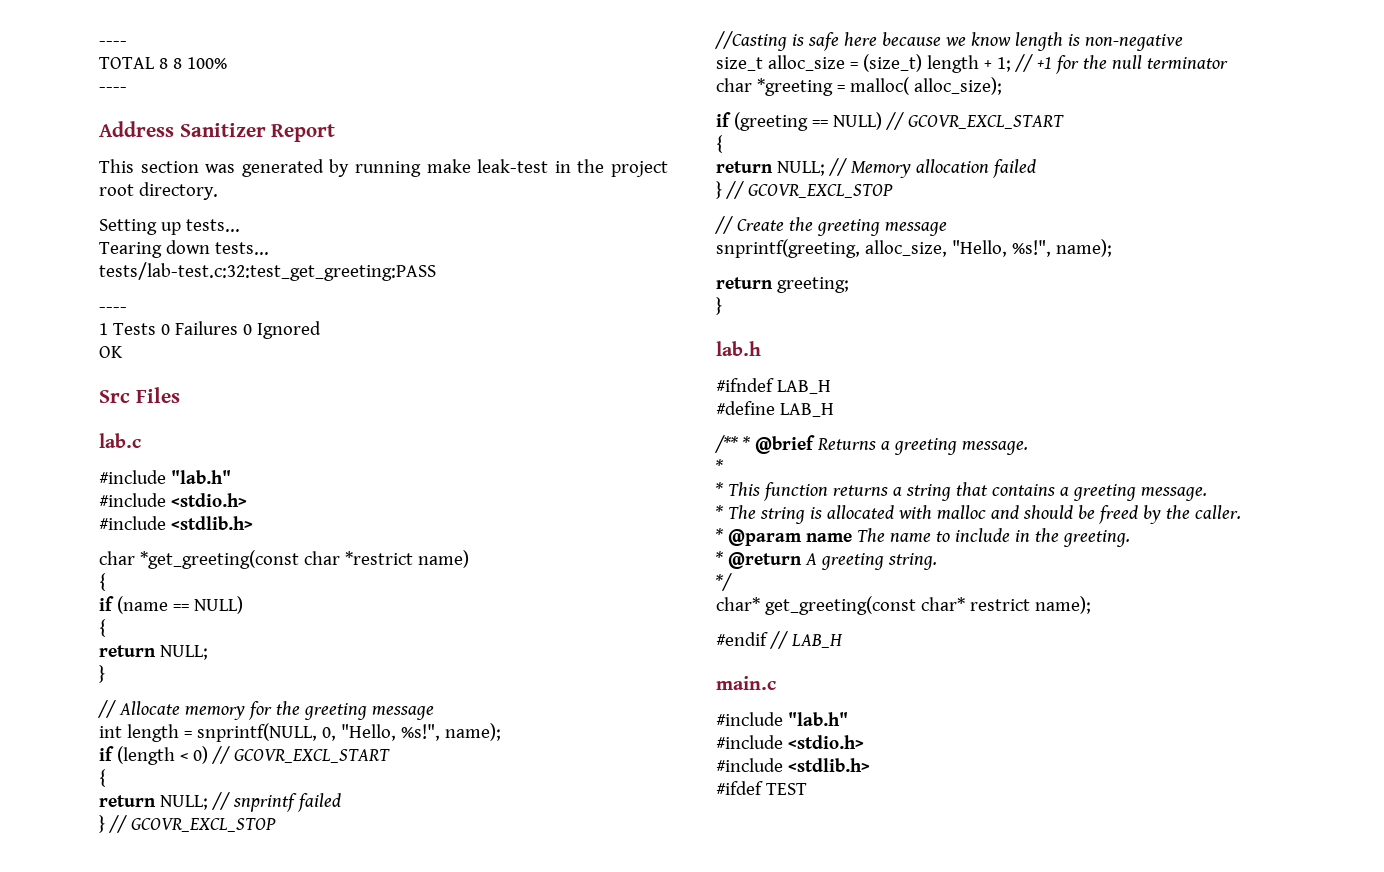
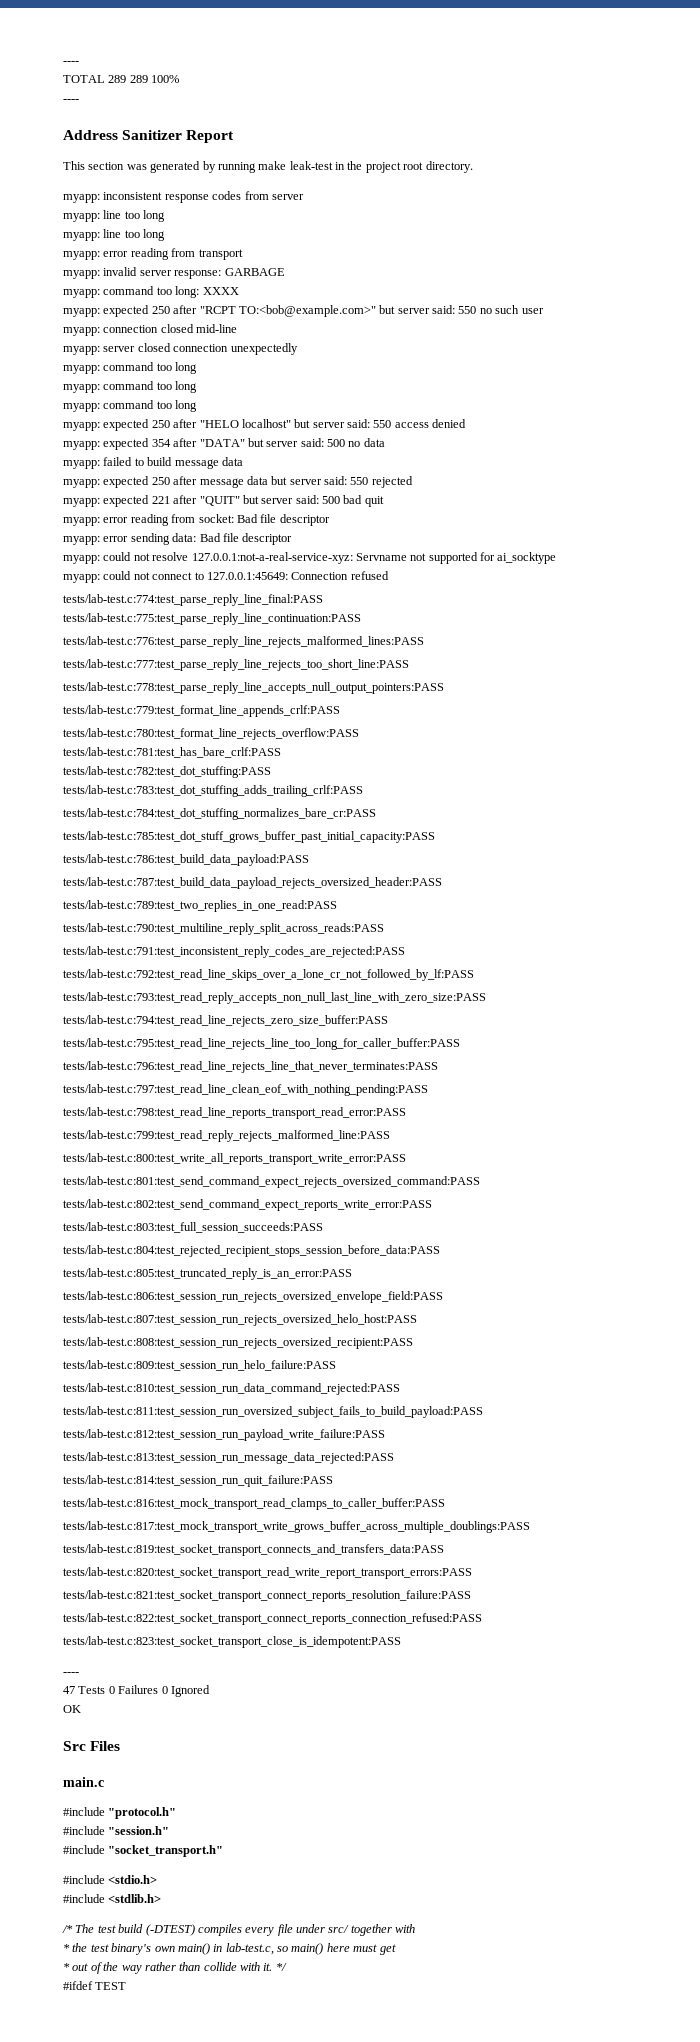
[158,58,182,69] 8 8 -> [108,75,148,83] 289 289
[99,219,240,235] [99,240,269,258] [99,262,436,281] [99,307,127,312] [99,323,108,335] Setting up tests... // Tearing down tests... // tests/lab-test.c:32:test_get_greeting:PASS // ---- // 1 -> [63,191,304,203] [63,210,166,222] [63,229,166,241] [63,248,243,260] [63,267,285,279] [63,286,239,298] [63,305,544,317] [63,324,238,336] [63,343,298,355] [63,362,198,374] [63,381,198,393] [63,400,198,412] [63,419,467,431] [63,438,385,450] [63,457,243,469] [63,476,413,488] [63,495,384,507] [63,514,330,526] [63,533,293,545] [63,552,557,564] [63,571,389,583] [63,594,323,606] [63,613,361,625] [63,636,424,648] [63,659,409,671] [63,682,444,694] [63,705,340,717] [63,728,359,740] [63,747,281,758] [63,766,271,778] [63,785,363,797] [63,808,376,820] [63,831,435,843] [63,854,309,866] [63,877,442,889] [63,900,337,912] [63,923,384,935] [63,946,405,958] [63,969,474,981] [63,992,486,1004] [63,1015,388,1027] [63,1038,460,1050] [63,1061,438,1073] [63,1084,428,1096] [63,1107,406,1119] [63,1130,390,1142] [63,1153,406,1165] [63,1176,480,1188] [63,1199,432,1211] [63,1222,323,1233] [63,1245,440,1257] [63,1268,352,1280] [63,1291,443,1303] [63,1314,417,1326] [63,1337,413,1349] [63,1360,336,1371] [63,1383,400,1395] [63,1406,483,1418] [63,1429,385,1441] [63,1452,394,1464] [63,1475,333,1487] [63,1498,445,1510] [63,1521,530,1533] [63,1544,444,1556] [63,1567,472,1579] [63,1590,471,1602] [63,1613,482,1625] [63,1636,401,1648] [63,1672,79,1675] [63,1686,75,1694] myapp: inconsistent response codes from server // myapp: line too long // myapp: line too long // myapp: error reading from transport // myapp: invalid server response: GARBAGE // myapp: command too long: XXXX // myapp: expected 250 after "RCPT TO:<bob@example.com>" but server said: 550 no such user // myapp: connection closed mid-line // myapp: server closed connection unexpectedly // myapp: command too long // myapp: command too long // myapp: command too long // myapp: expected 250 after "HELO localhost" but server said: 550 access denied // myapp: expected 354 after "DATA" but server said: 500 no data // myapp: failed to build message data // myapp: expected 250 after message data but server said: 550 rejected // myapp: expected 221 after "QUIT" but server said: 500 bad quit // myapp: error reading from socket: Bad file descriptor // myapp: error sending data: Bad file descriptor // myapp: could not resolve 127.0.0.1:not-a-real-service-xyz: Servname not supported for ai_socktype // myapp: could not connect to 127.0.0.1:45649: Connection refused // tests/lab-test.c:774:test_parse_reply_line_final:PASS // tests/lab-test.c:775:test_parse_reply_line_continuation:PASS // tests/lab-test.c:776:test_parse_reply_line_rejects_malformed_lines:PASS // tests/lab-test.c:777:test_parse_reply_line_rejects_too_short_line:PASS // tests/lab-test.c:778:test_parse_reply_line_accepts_null_output_pointers:PASS // tests/lab-test.c:779:test_format_line_appends_crlf:PASS // tests/lab-test.c:780:test_format_line_rejects_overflow:PASS // tests/lab-test.c:781:test_has_bare_crlf:PASS // tests/lab-test.c:782:test_dot_stuffing:PASS // tests/lab-test.c:783:test_dot_stuffing_adds_trailing_crlf:PASS // tests/lab-test.c:784:test_dot_stuffing_normalizes_bare_cr:PASS // tests/lab-test.c:785:test_dot_stuff_grows_buffer_past_initial_capacity:PASS // tests/lab-test.c:786:test_build_data_payload:PASS // tests/lab-test.c:787:test_build_data_payload_rejects_oversized_header:PASS // tests/lab-test.c:789:test_two_replies_in_one_read:PASS // tests/lab-test.c:790:test_multiline_reply_split_across_reads:PASS // tests/lab-test.c:791:test_inconsistent_reply_codes_are_rejected:PASS // tests/lab-test.c:792:test_read_line_skips_over_a_lone_cr_not_followed_by_lf:PASS // tests/lab-test.c:793:test_read_reply_accepts_non_null_last_line_with_zero_size:PASS // tests/lab-test.c:794:test_read_line_rejects_zero_size_buffer:PASS // tests/lab-test.c:795:test_read_line_rejects_line_too_long_for_caller_buffer:PASS // tests/lab-test.c:796:test_read_line_rejects_line_that_never_terminates:PASS // tests/lab-test.c:797:test_read_line_clean_eof_with_nothing_pending:PASS // tests/lab-test.c:798:test_read_line_reports_transport_read_error:PASS // tests/lab-test.c:799:test_read_reply_rejects_malformed_line:PASS // tests/lab-test.c:800:test_write_all_reports_transport_write_error:PASS // tests/lab-test.c:801:test_send_command_expect_rejects_oversized_command:PASS // tests/lab-test.c:802:test_send_command_expect_reports_write_error:PASS // tests/lab-test.c:803:test_full_session_succeeds:PASS // tests/lab-test.c:804:test_rejected_recipient_stops_session_before_data:PASS // tests/lab-test.c:805:test_truncated_reply_is_an_error:PASS // tests/lab-test.c:806:test_session_run_rejects_oversized_envelope_field:PASS // tests/lab-test.c:807:test_session_run_rejects_oversized_helo_host:PASS // tests/lab-test.c:808:test_session_run_rejects_oversized_recipient:PASS // tests/lab-test.c:809:test_session_run_helo_failure:PASS // tests/lab-test.c:810:test_session_run_data_command_rejected:PASS // tests/lab-test.c:811:test_session_run_oversized_subject_fails_to_build_payload:PASS // tests/lab-test.c:812:test_session_run_payload_write_failure:PASS // tests/lab-test.c:813:test_session_run_message_data_rejected:PASS // tests/lab-test.c:814:test_session_run_quit_failure:PASS // tests/lab-test.c:816:test_mock_transport_read_clamps_to_caller_buffer:PASS // tests/lab-test.c:817:test_mock_transport_write_grows_buffer_across_multiple_doublings:PASS // tests/lab-test.c:819:test_socket_transport_connects_and_transfers_data:PASS // tests/lab-test.c:820:test_socket_transport_read_write_report_transport_errors:PASS // tests/lab-test.c:821:test_socket_transport_connect_reports_resolution_failure:PASS // tests/lab-test.c:822:test_socket_transport_connect_reports_connection_refused:PASS // tests/lab-test.c:823:test_socket_transport_close_is_idempotent:PASS // ---- // 47
[99,433,141,448] [99,470,231,484] [99,493,247,507] [99,516,253,530] [99,550,469,569] [99,573,106,591] [99,596,243,614] [99,619,106,637] [99,645,208,660] [99,665,105,683] [97,700,434,720] [99,723,501,742] [99,746,390,765] [99,769,106,787] [99,792,341,812] [99,815,276,833] [714,31,1183,51] [716,54,1228,74] [716,77,1002,96] [716,112,1064,131] [716,135,723,153] [716,158,1036,178] [716,181,893,199] [714,216,947,236] [716,239,1112,258] [716,277,849,293] [716,297,722,315] [716,341,761,356] [716,378,831,394] [716,401,834,417] [714,435,1028,455] [715,459,724,473] [715,482,1207,501] [715,505,1241,524] [715,528,1130,547] [715,551,937,570] [715,573,732,591] [716,596,1091,615] [716,631,843,649] [716,676,776,690] [716,712,848,726] [716,735,864,749] [716,758,870,772] lab.c // #include "lab.h" // #include <stdio.h> // #include <stdlib.h> // char *get_greeting(const char *restrict name) // { // if (name == NULL) // { // return NULL; // } // // Allocate memory for the greeting message // int length = snprintf(NULL, 0, "Hello, %s!", name); // if (length < 0) // GCOVR_EXCL_START // { // return NULL; // snprintf failed // } // GCOVR_EXCL_STOP // //Casting is safe here because we know length is non-negative // size_t alloc_size = (size_t) length + 1; // +1 for the null terminator // char *greeting = malloc( alloc_size); // if (greeting == NULL) // GCOVR_EXCL_START // { // return NULL; // Memory allocation failed // } // GCOVR_EXCL_STOP // // Create the greeting message // snprintf(greeting, alloc_size, "Hello, %s!", name); // return greeting; // } // lab.h // #ifndef LAB_H // #define LAB_H // /** * @brief Returns a greeting message. // * // * This function returns a string that contains a greeting message. // * The string is allocated with malloc and should be freed by the caller. // * @param name The name to include in the greeting. // * @return A greeting string. // */ // char* get_greeting(const char* restrict name); // #endif // LAB_H // main.c // #include "lab.h" // #include <stdio.h> // #include <stdlib.h> -> [63,1777,104,1787] [63,1807,177,1819] [63,1826,170,1835] [63,1845,224,1857] [63,1875,158,1884] [63,1894,162,1903] [62,1924,416,1936] [63,1943,396,1955] [63,1962,287,1974] main.c // #include "protocol.h" // #include "session.h" // #include "socket_transport.h" // #include <stdio.h> // #include <stdlib.h> // /* The test build (-DTEST) compiles every file under src/ together with // * the test binary's own main() in lab-test.c, so main() here must get // * out of the way rather than collide with it. */

